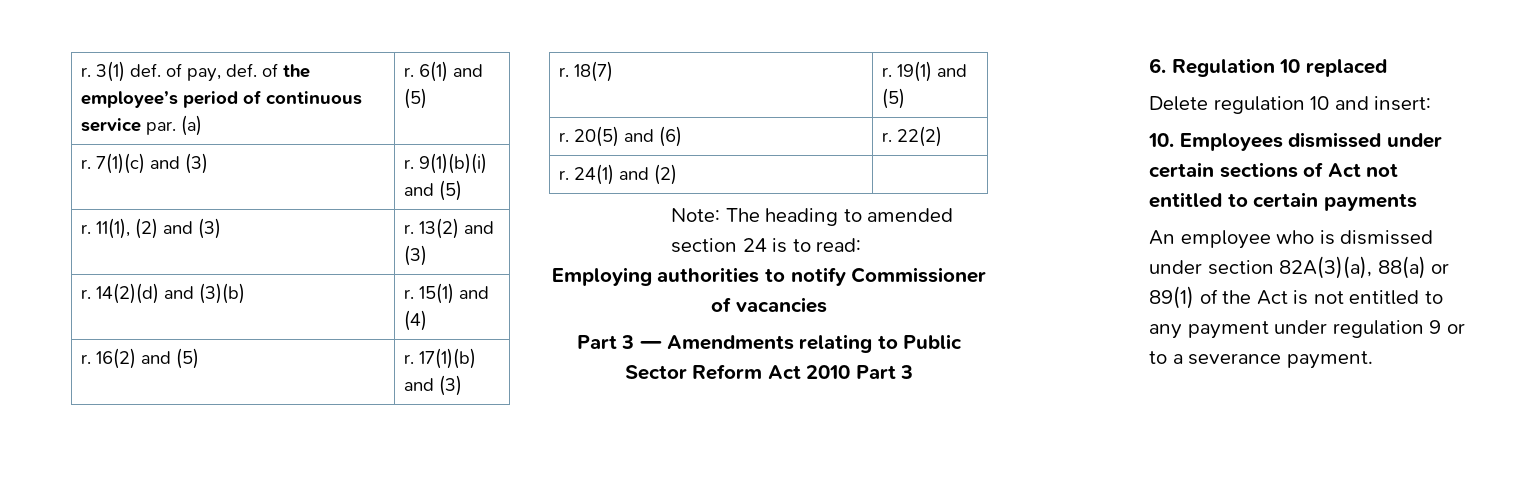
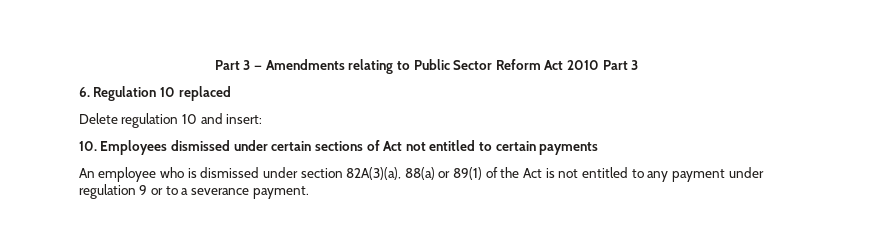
[81,61,311,82] [81,90,363,108] [81,115,203,136] [404,61,484,82] [404,88,428,109] [81,153,209,174] [404,153,488,174] [404,180,463,201] [81,218,222,239] [404,218,495,239] [404,245,428,266] [81,283,246,304] [404,283,490,304] [404,310,428,331] [81,348,200,369] [404,348,477,369] [404,375,463,396] [559,61,614,82] [882,61,968,82] [882,88,906,109] [559,126,683,147] [882,126,943,147] [559,164,678,185] [671,208,954,226] [671,238,862,253] [551,267,987,286] [711,297,827,313] r. 3(1) def. of pay, def. of the employee’s period of continuous service par. (a) | r. 6(1) and (5) // r. 7(1)(c) and (3) | r. 9(1)(b)(i) and (5) // r. 11(1), (2) and (3) | r. 13(2) and (3) // r. 14(2)(d) and (3)(b) | r. 15(1) and (4) // r. 16(2) and (5) | r. 17(1)(b) and (3) // r. 18(7) | r. 19(1) and (5) // r. 20(5) and (6) | r. 22(2) // r. 24(1) and (2) | // Note: The heading to amended section 24 is to read: // Employing authorities to notify Commissioner of vacancies // -> (214, 65) none

